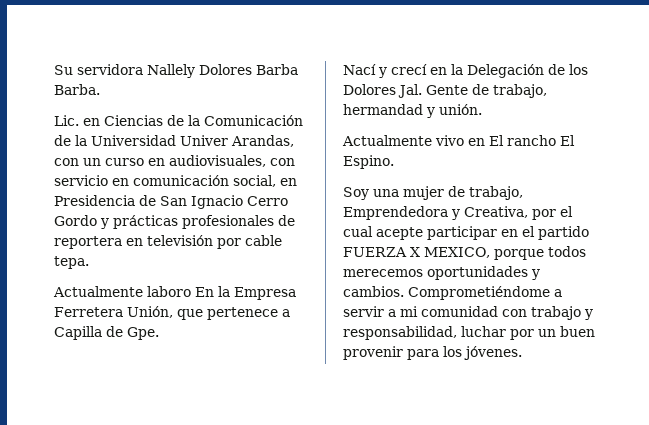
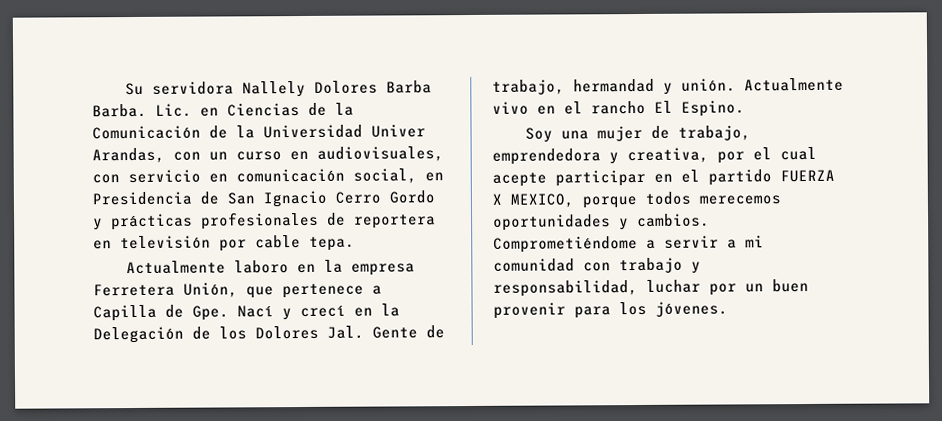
(100, 89) // -> (147, 110) none
[195,286,296,300] En la Empresa -> [297,259,416,276] en la empresa
(159, 333) // -> (229, 313) none
(482, 109) // -> (736, 85) none
[489,135,504,146] El -> [564,101,583,115] el
[343,206,528,220] Emprendedora y Creativa, -> [492,147,709,165] emprendedora y creativa,

